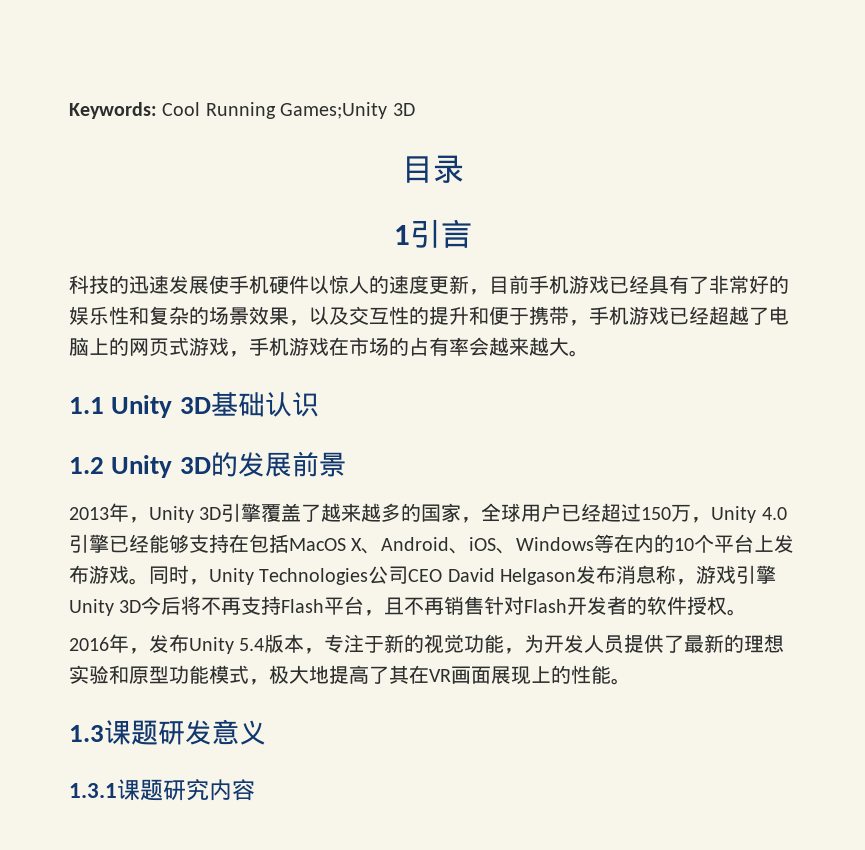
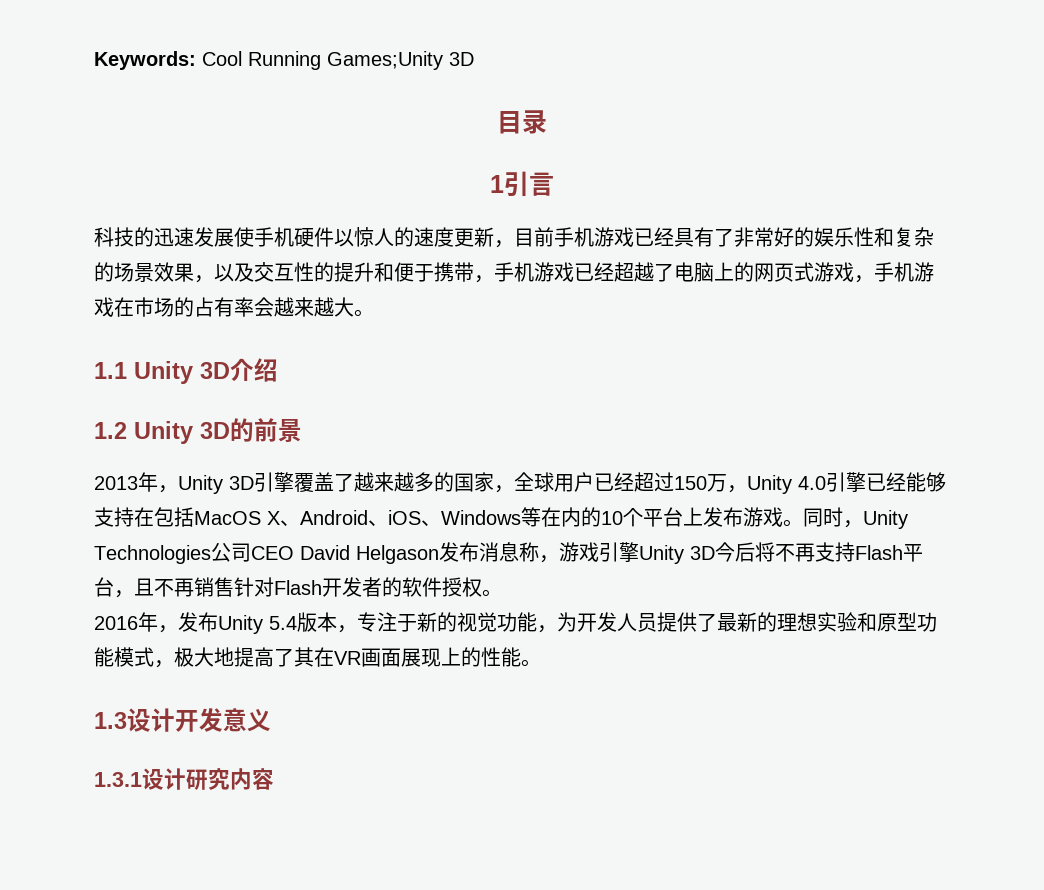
[210,392,319,417] 基础认识 -> [230,358,278,382] 介绍
[237,452,292,477] 发展 -> (254, 430) none
[104,720,185,745] 课题研 -> [127,708,199,732] 设计开
[117,779,163,801] 课题 -> [142,768,186,790] 设计

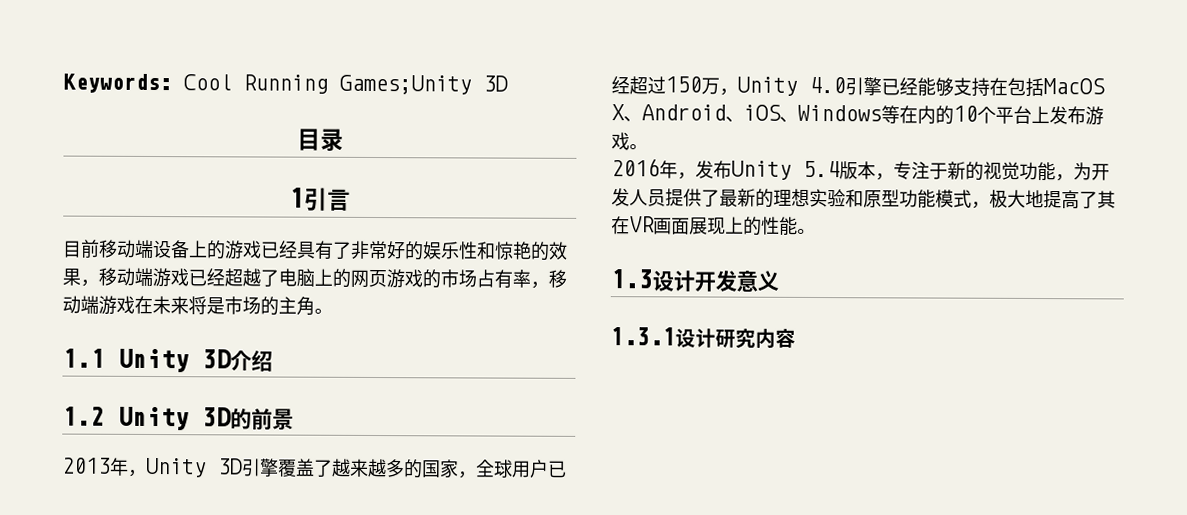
[94,227,594,248] 科技的迅速发展使手机硬件以惊人的速度更新，目前手机 -> [62,239,226,260] 目前移动端设备上的
[894,227,934,247] [94,262,534,283] 复杂的场景效果，以及交互性的提升和便于携带，手机 -> [494,241,568,261] [62,267,153,287] 惊艳的效果，移动端
[794,262,934,283] [94,297,354,317] 式游戏，手机游戏在市场的占有率会越来越大 -> [386,269,567,289] [62,295,315,316] 游戏的市场占有率，移动端游戏在未来将是市场的主角
[803,507,908,529] [94,542,923,564] [94,577,502,598] 同时，Unity Technologies公司CEO David Helgason发布消息称，游戏引擎Unity 3D今后将不再支持Flash平台，且不再销售针对Flash开发者的软件授权。 -> (648, 147) none

